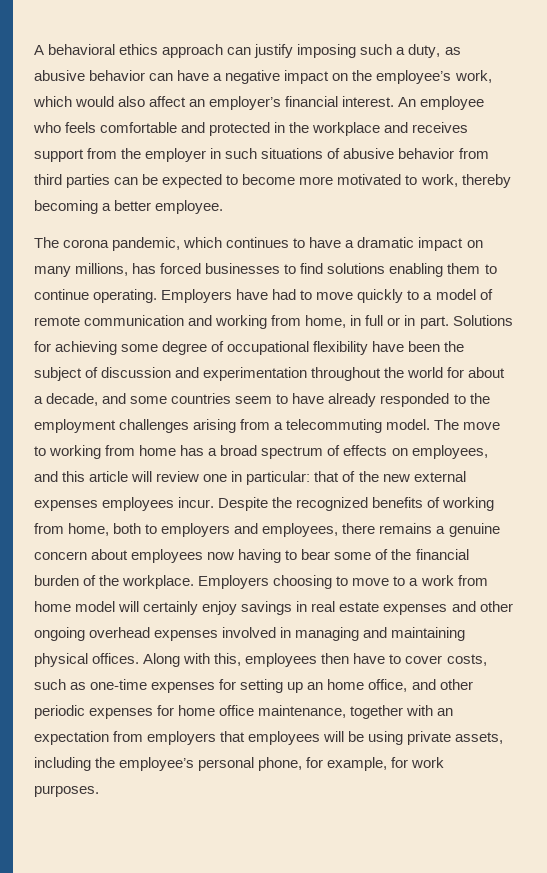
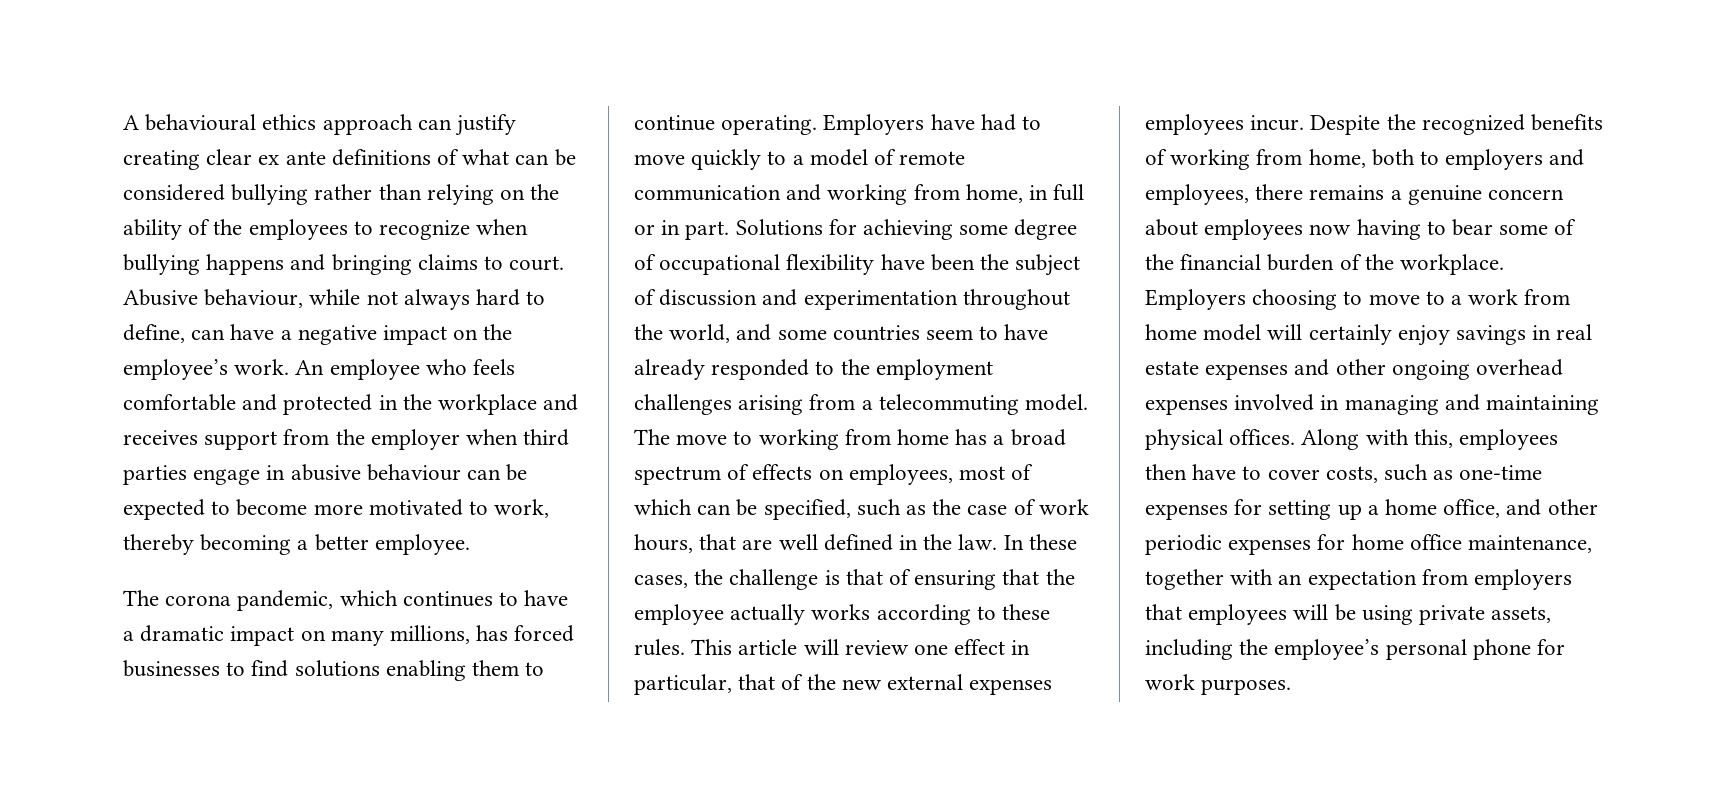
[48,44,116,55] behavioral -> [145,114,257,131] behavioural
[297,44,461,58] [34,70,146,81] imposing such a duty, as abusive behavior -> [123,149,576,170] [123,184,560,205] [123,219,529,240] [123,254,565,275] [123,289,546,310] [123,324,185,343] creating clear ex ante definitions of what can be considered bullying rather than relying on the ability of the employees to recognize when bullying happens and bringing claims to court. Abusive behaviour, while not always hard to define,
[454,70,492,83] [33,96,395,110] work, which would also affect an employer’s financial interest. -> [234,359,290,375] work.
[210,148,489,159] [34,174,111,188] in such situations of abusive behavior from third parties -> [466,429,570,446] [123,464,461,485] when third parties engage in abusive behaviour
[407,367,506,378] [34,393,99,406] world for about a decade, -> [669,324,731,343] world,
[34,471,86,482] and this -> [959,464,1034,480] [634,499,1089,520] [634,534,1077,553] [634,569,1075,590] [634,604,1051,625] [634,639,733,656] most of which can be specified, such as the case of work hours, that are well defined in the law. In these cases, the challenge is that of ensuring that the employee actually works according to these rules. This
[231,471,311,485] in particular: -> [954,639,1031,655] [634,674,732,695] effect in particular,
[307,682,324,690] an -> [1367,505,1379,515] a
[258,757,388,771] phone, for example, -> [1472,639,1531,660] phone

